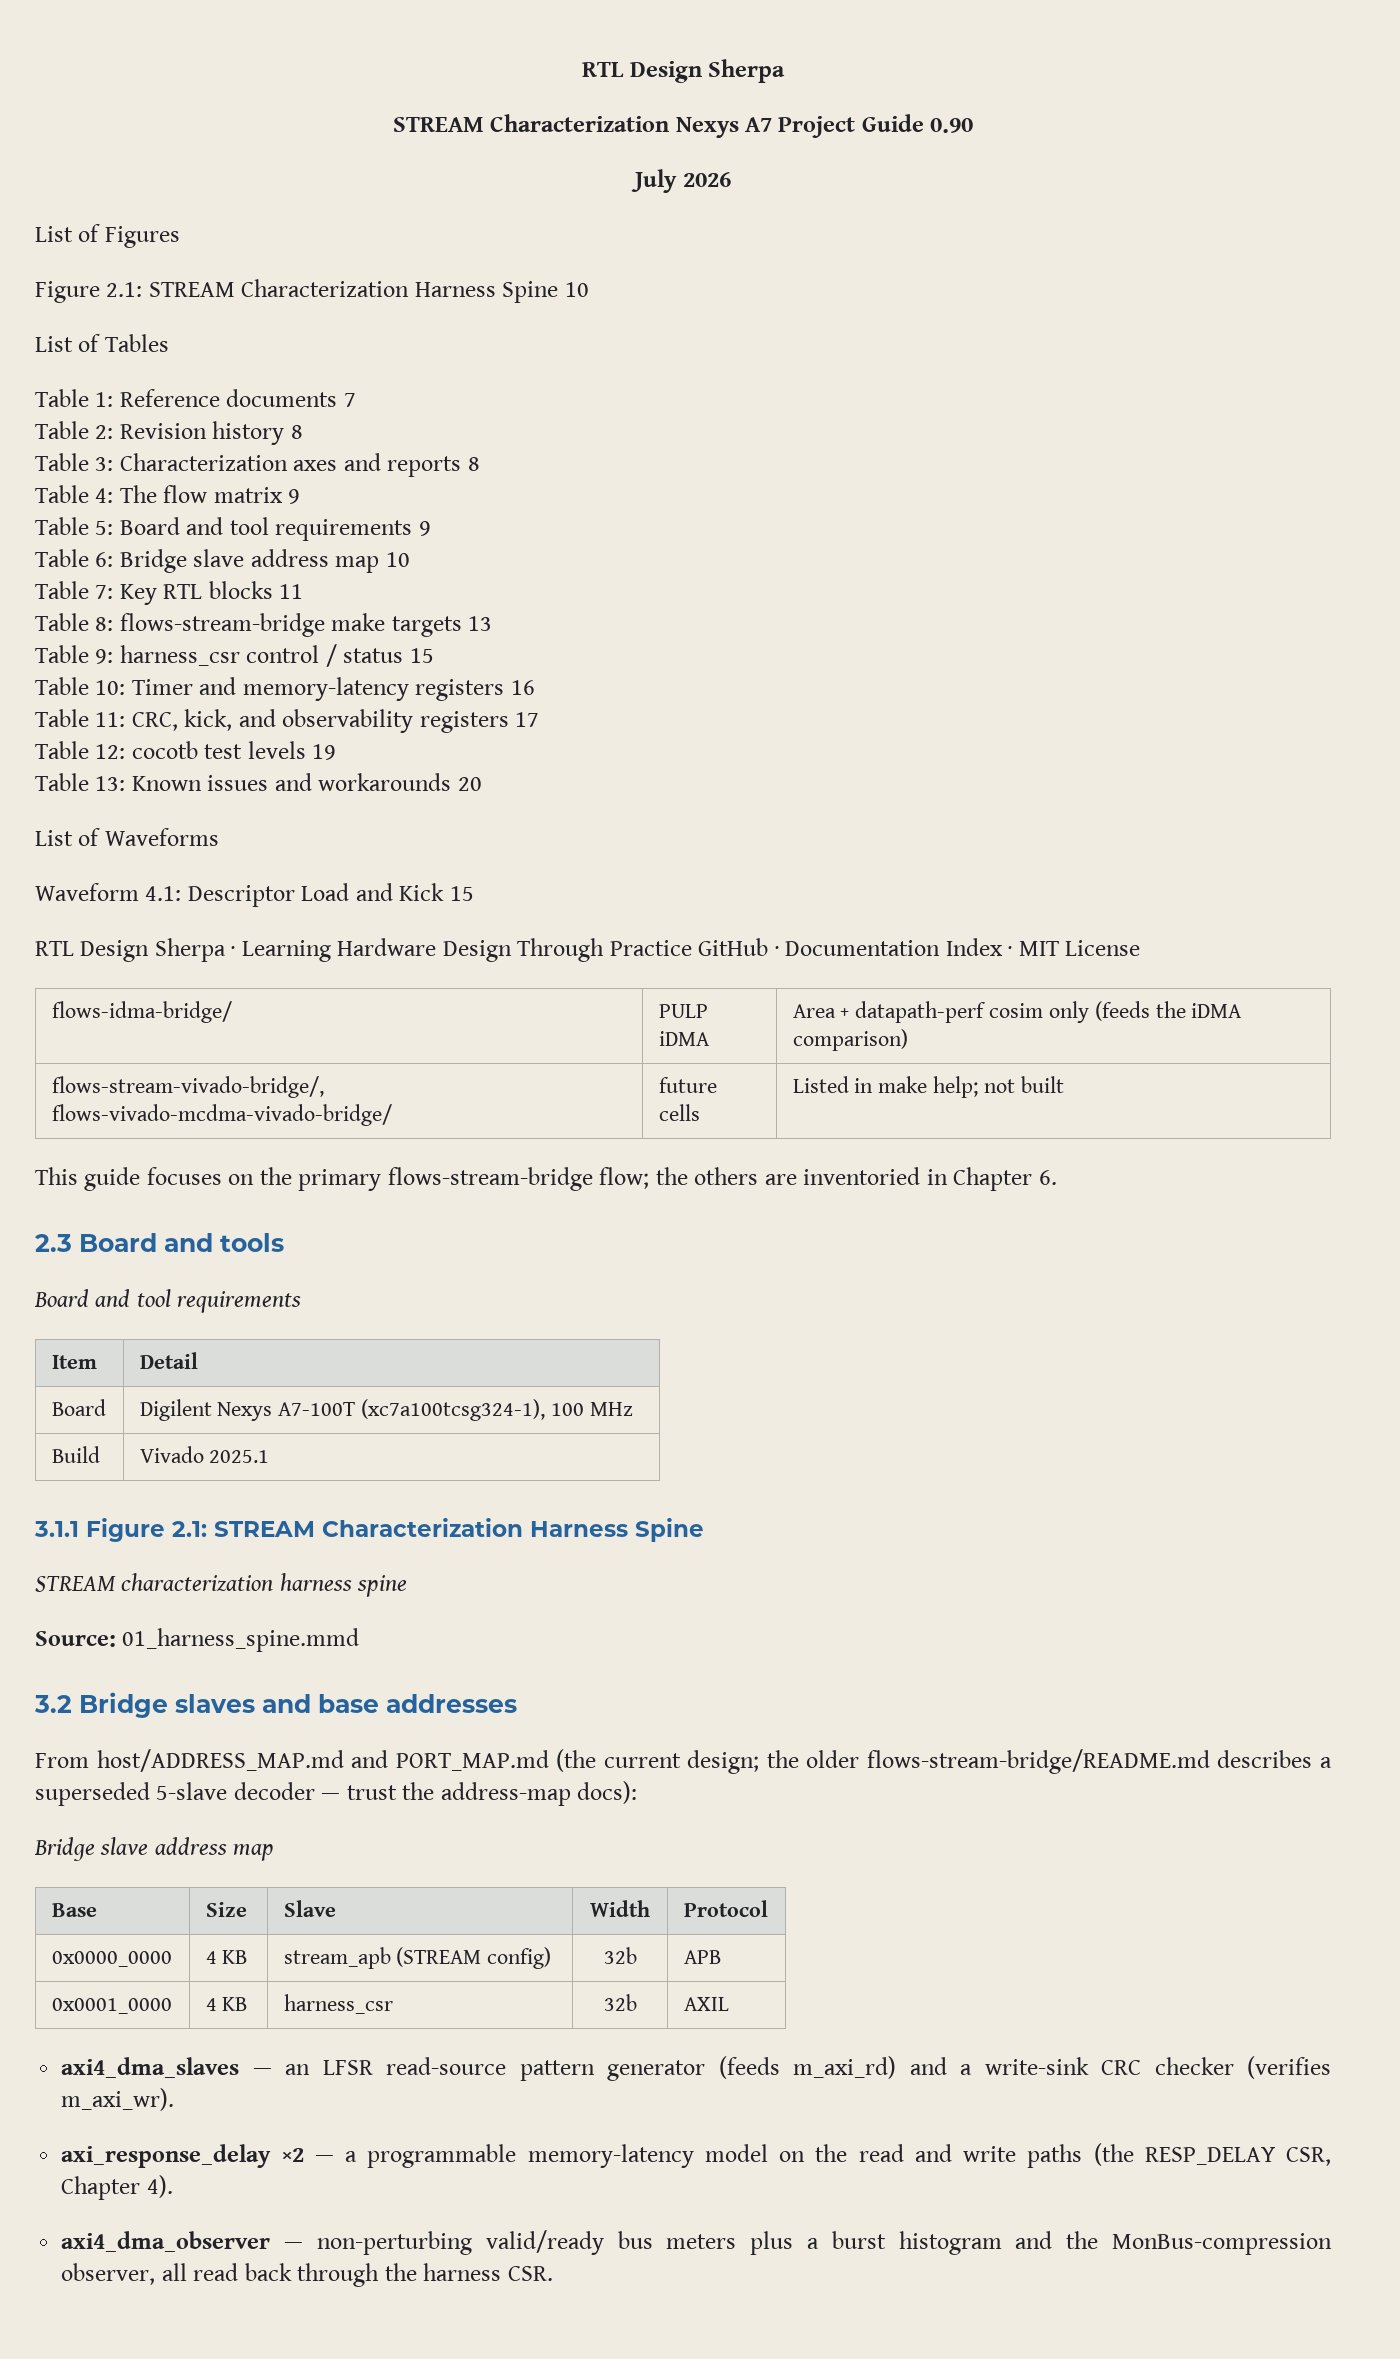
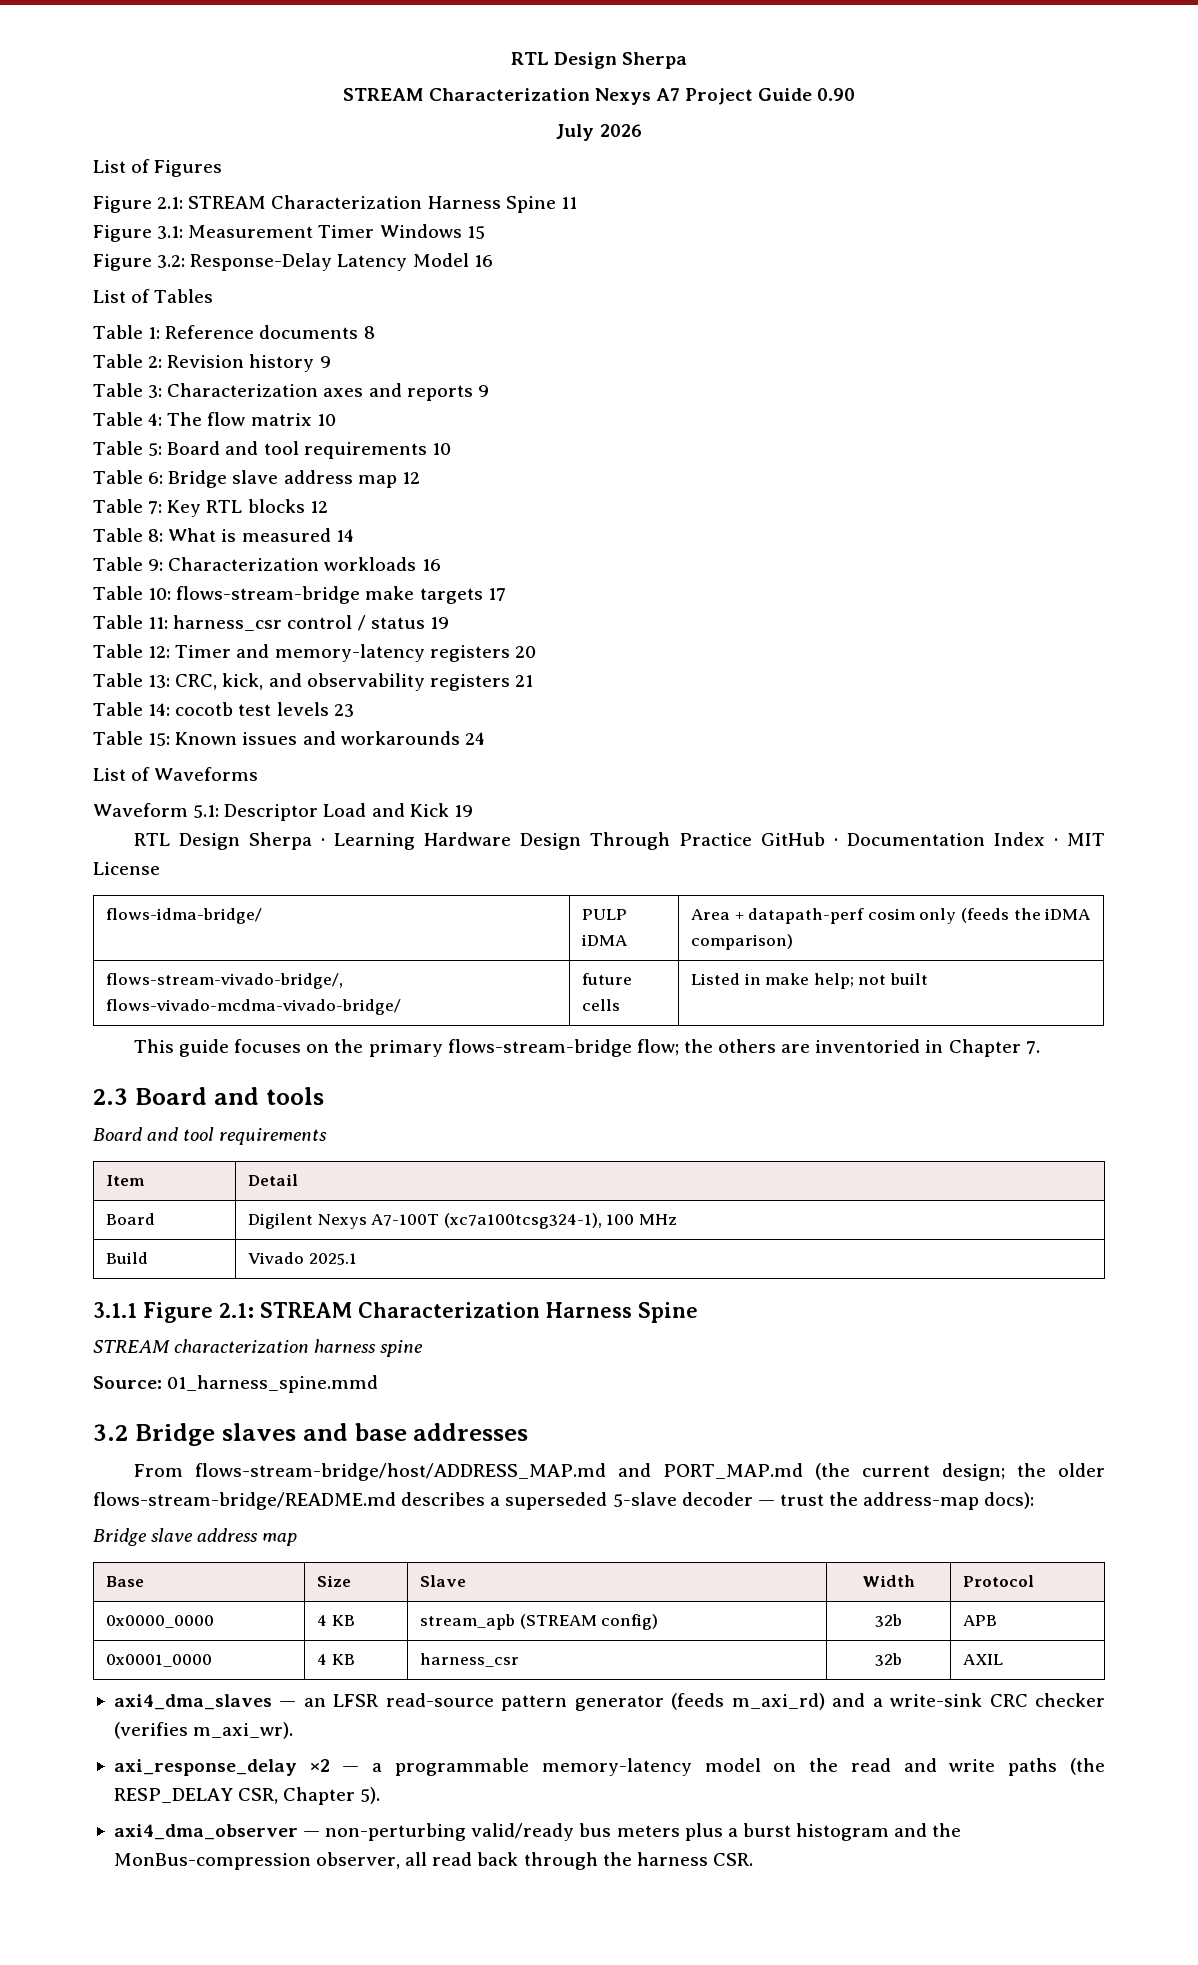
[564,282,589,297] 10 -> [560,197,577,209] [93,224,485,242] [93,253,493,271] 11 // Figure 3.1: Measurement Timer Windows 15 // Figure 3.2: Response-Delay Latency Model 16
[343,393,356,407] 7 -> [363,326,375,339] 8
[290,425,303,439] 8 -> [319,356,331,368] 9
[467,457,480,471] 8 -> [477,385,489,397] 9
[288,489,301,504] 9 -> [316,414,336,426] 10
[418,521,431,536] 9 -> [431,443,451,455] 10
[385,552,410,567] 10 -> [401,472,420,484] 12
[279,584,304,599] 11 -> [309,501,328,513] 12
(114, 624) none -> [168,528,354,542] [93,557,441,571] [93,586,172,600] What is measured 14 // Table 9: Characterization workloads 16 // Table 10:
[468,616,493,631] [35,645,114,664] 13 // Table 9: -> [487,588,506,601] [93,615,169,629] 17 // Table 11:
[409,648,434,663] [35,677,126,695] 15 // Table 10: -> [429,617,449,629] [93,644,171,658] 19 // Table 12:
[510,680,535,695] [35,709,126,727] 16 // Table 11: -> [514,646,536,658] [93,673,171,688] 20 // Table 13:
[515,712,540,727] [35,741,126,759] 17 // Table 12: -> [514,675,533,687] [93,702,171,716] 21 // Table 14:
[312,744,337,760] [35,773,126,791] 19 // Table 13: -> [333,704,354,717] [93,731,171,746] 23 // Table 15:
[457,777,482,791] 20 -> [464,732,485,745] 24
[145,886,182,901] 4.1: -> [193,805,220,818] 5.1:
[449,886,474,901] 15 -> [453,805,473,817] 19
[1038,1170,1057,1185] 6. -> [1025,1041,1040,1054] 7.
[96,1749,344,1772] host/ADDRESS_MAP.md -> [194,1463,606,1481] flows-stream-bridge/host/ADDRESS_MAP.md
[146,2175,173,2198] 4). -> [360,1787,381,1804] 5).

